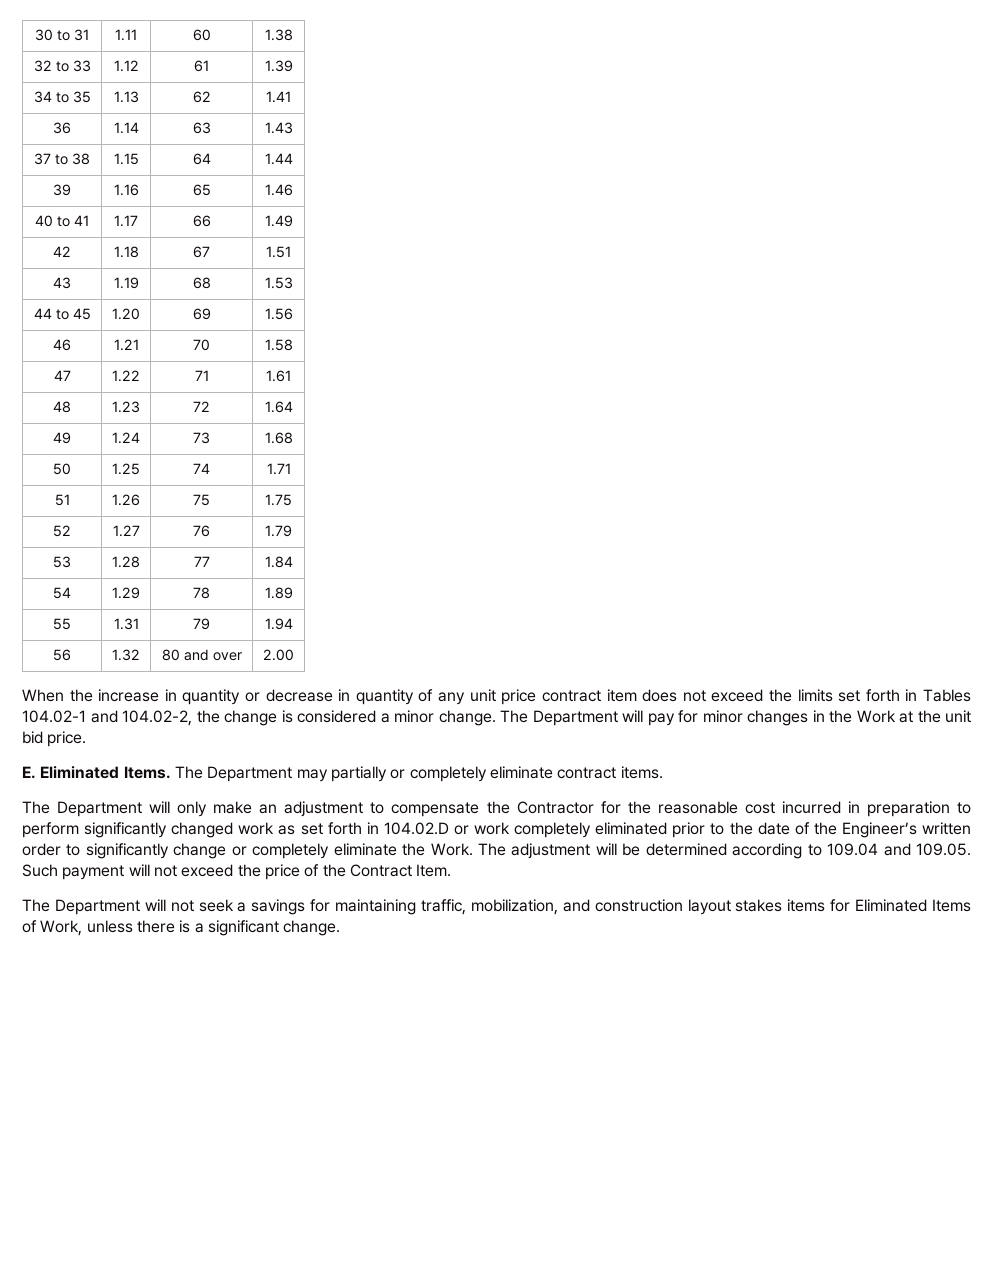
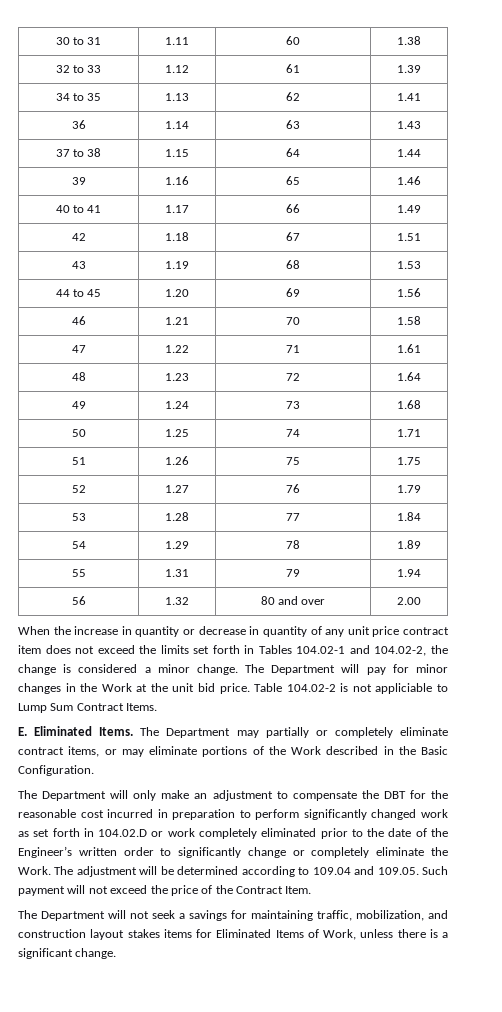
(87, 739) none -> [254,683,448,694] [18,703,158,713] Table 104.02-2 is not appliciable to Lump Sum Contract Items.
[620,766,663,779] items. -> [68,746,448,757] [18,765,94,776] items, or may eliminate portions of the Work described in the Basic Configuration.
[516,801,594,814] Contractor -> [383,791,406,799] DBT

